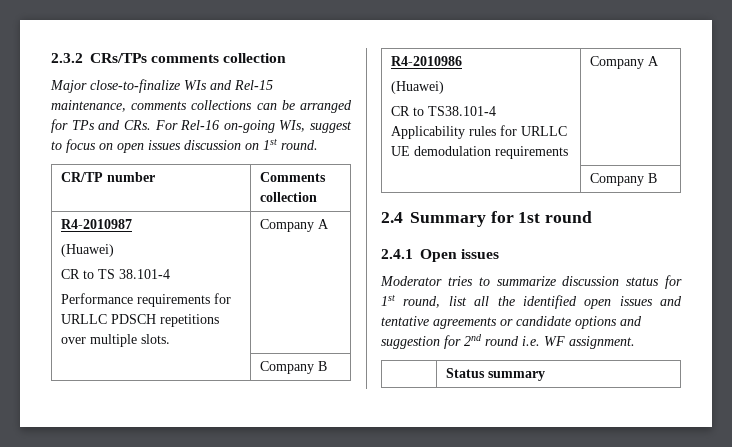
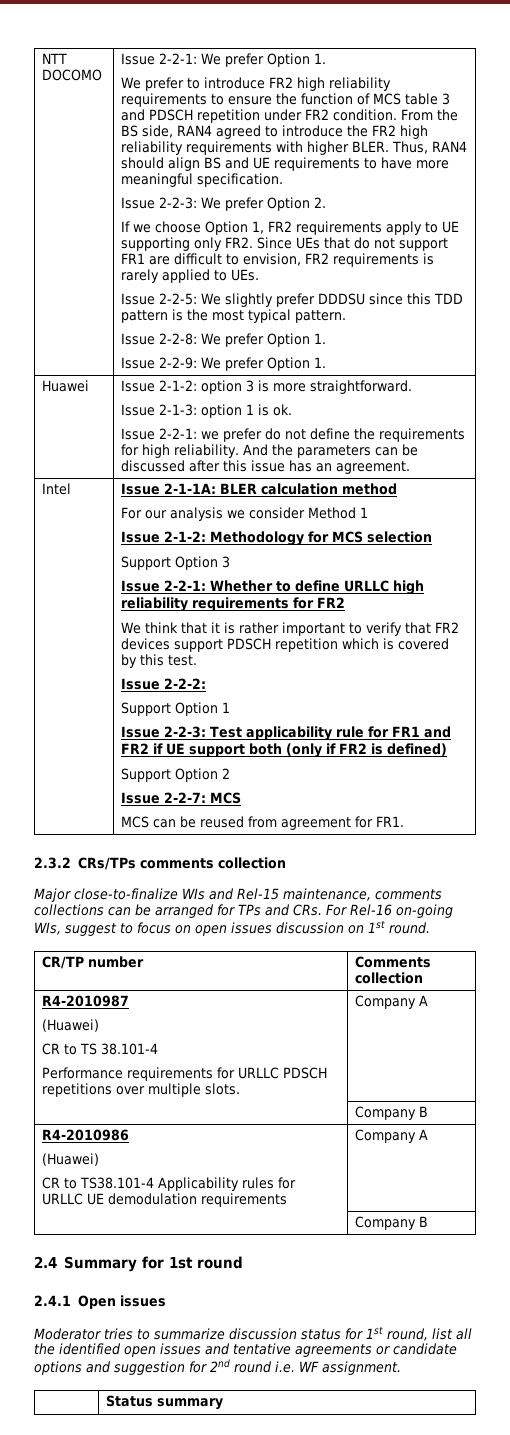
(51, 58) none -> [42,53,68,64] [42,69,103,81] [121,53,327,67] [121,77,392,91] [121,93,451,107] [121,109,459,123] [121,125,429,139] [121,141,468,155] [121,157,450,171] [121,173,284,187] [121,197,327,211] [121,221,460,235] [121,237,449,251] [121,253,435,267] [121,269,260,283] [121,293,464,307] [121,309,347,323] [121,333,327,347] [121,357,327,371] [42,380,90,392] [121,380,413,394] [121,404,293,418] [121,428,466,442] [121,444,419,458] [121,460,411,474] [42,483,72,495] [121,483,398,495] [121,507,369,521] [121,531,433,546] [121,556,231,570] [121,580,425,595] [121,597,346,612] [121,622,460,636] [121,638,450,652] [121,654,198,668] [121,678,207,690] [121,702,231,716] [121,726,452,741] [121,743,448,758] [121,768,231,782] [121,792,242,804] [121,816,405,830] NTT DOCOMO | Issue 2-2-1: We prefer Option 1. // We prefer to introduce FR2 high reliability requirements to ensure the function of MCS table 3 and PDSCH repetition under FR2 condition. From the BS side, RAN4 agreed to introduce the FR2 high reliability requirements with higher BLER. Thus, RAN4 should align BS and UE requirements to have more meaningful specification. // Issue 2-2-3: We prefer Option 2. // If we choose Option 1, FR2 requirements apply to UE supporting only FR2. Since UEs that do not support FR1 are difficult to envision, FR2 requirements is rarely applied to UEs. // Issue 2-2-5: We slightly prefer DDDSU since this TDD pattern is the most typical pattern. // Issue 2-2-8: We prefer Option 1. // Issue 2-2-9: We prefer Option 1. // Huawei | Issue 2-1-2: option 3 is more straightforward. // Issue 2-1-3: option 1 is ok. // Issue 2-2-1: we prefer do not define the requirements for high reliability. And the parameters can be discussed after this issue has an agreement. // Intel | Issue 2-1-1A: BLER calculation method // For our analysis we consider Method 1 // Issue 2-1-2: Methodology for MCS selection // Support Option 3 // Issue 2-2-1: Whether to define URLLC high reliability requirements for FR2 // We think that it is rather important to verify that FR2 devices support PDSCH repetition which is covered by this test. // Issue 2-2-2: // Support Option 1 // Issue 2-2-3: Test applicability rule for FR1 and FR2 if UE support both (only if FR2 is defined) // Support Option 2 // Issue 2-2-7: MCS // MCS can be reused from agreement for FR1. //

